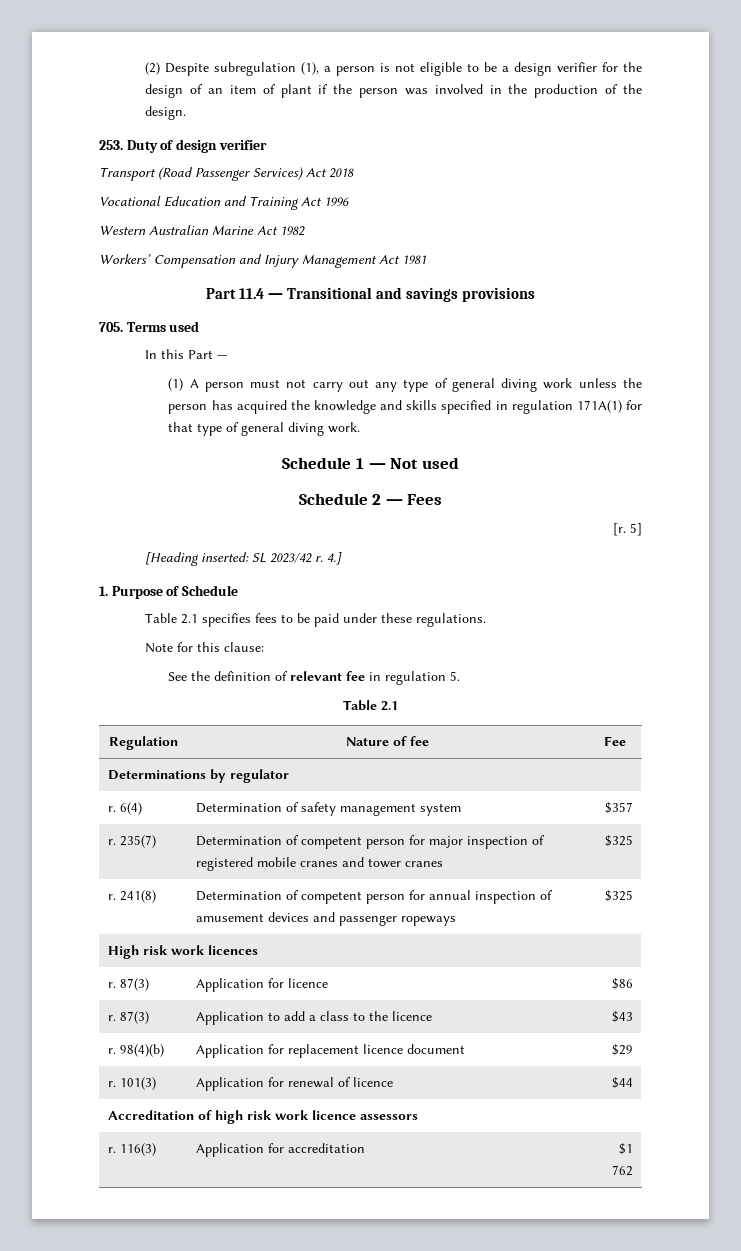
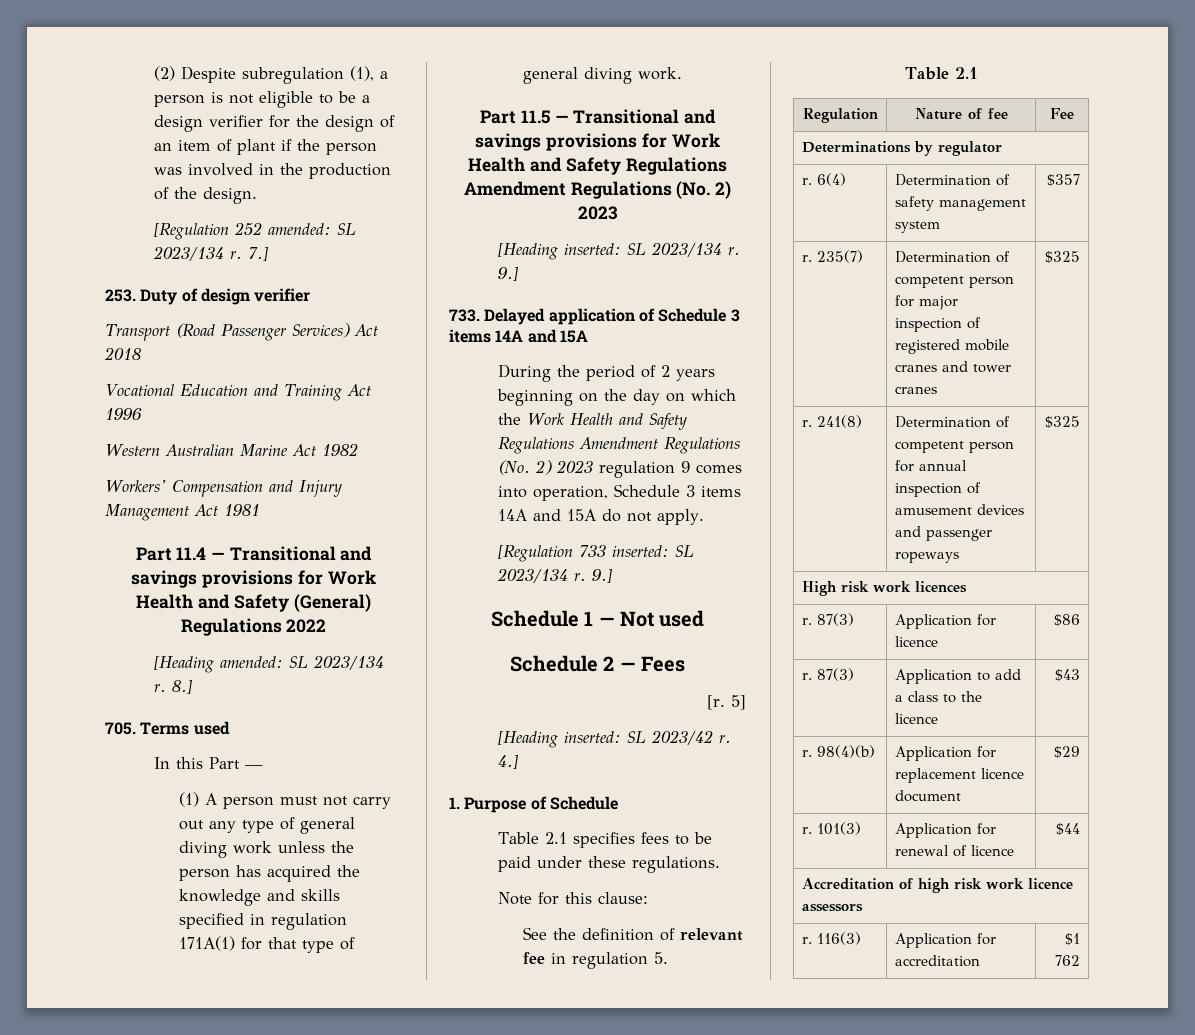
(187, 113) none -> [154,222,357,240] [153,246,270,261] // [Regulation 252 amended: SL 2023/134 r. 7.]
(536, 294) none -> [297,570,376,585] [136,594,371,612] [180,618,327,636] [154,655,385,673] [154,679,194,694] for Work Health and Safety (General) Regulations 2022 // [Heading amended: SL 2023/134 r. 8.]
(361, 427) none -> [480,109,716,124] [475,133,720,151] [468,157,727,175] [463,181,732,199] [577,206,618,220] [498,242,741,260] [498,266,520,281] [449,308,740,325] [449,329,588,343] [498,364,716,382] [497,389,737,406] [498,413,688,430] [498,437,741,454] [498,460,743,478] [498,484,742,501] [498,509,705,525] [498,544,695,562] [497,568,614,583] // Part 11.5 — Transitional and savings provisions for Work Health and Safety Regulations Amendment Regulations (No. 2) 2023 // [Heading inserted: SL 2023/134 r. 9.] // 733. Delayed application of Schedule 3 items 14A and 15A // During the period of 2 years beginning on the day on which the Work Health and Safety Regulations Amendment Regulations (No. 2) 2023 regulation 9 comes into operation, Schedule 3 items 14A and 15A do not apply. // [Regulation 733 inserted: SL 2023/134 r. 9.]

